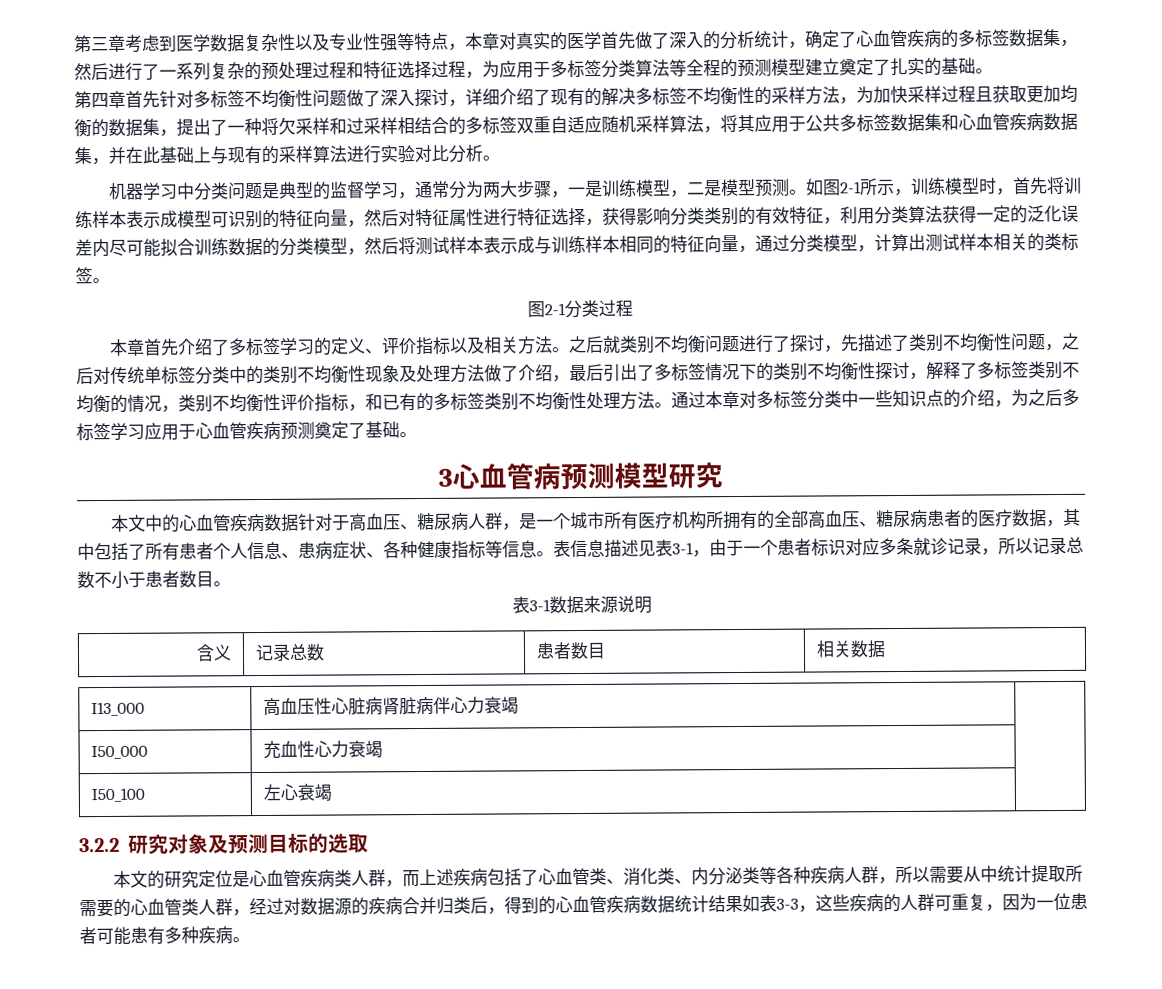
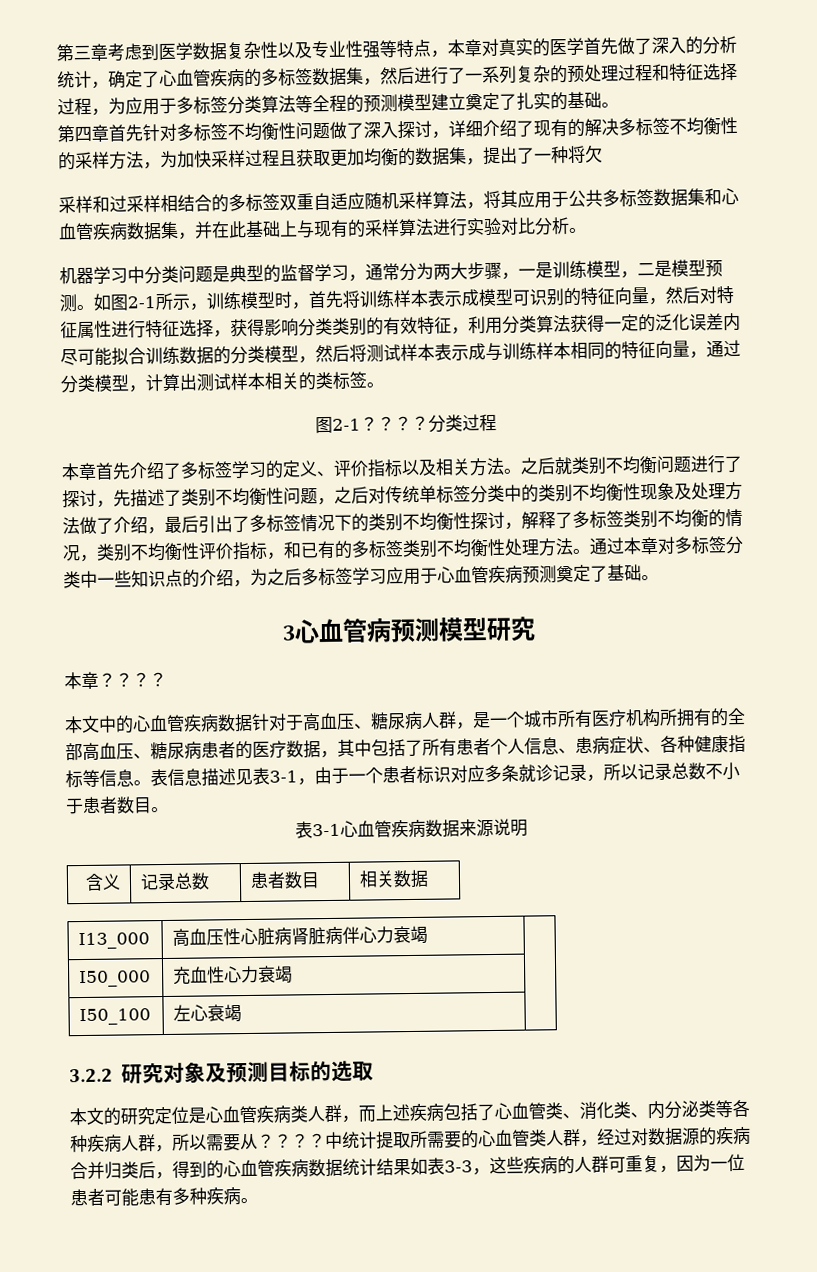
(296, 126) none -> (603, 154) //
(566, 309) none -> [360,415,429,432] ？？？？
(723, 475) none -> [64,671,167,690] // 本章？？？？
(551, 605) none -> [339,819,426,839] 心血管疾病
(982, 874) none -> [257,1133,326,1149] ？？？？

